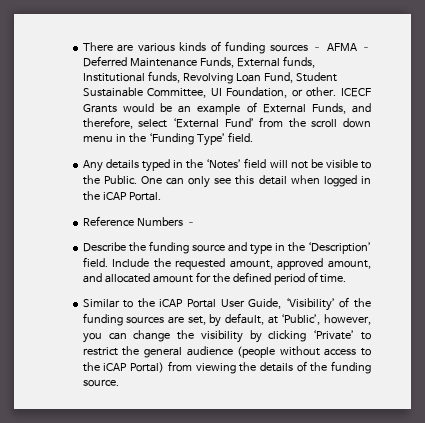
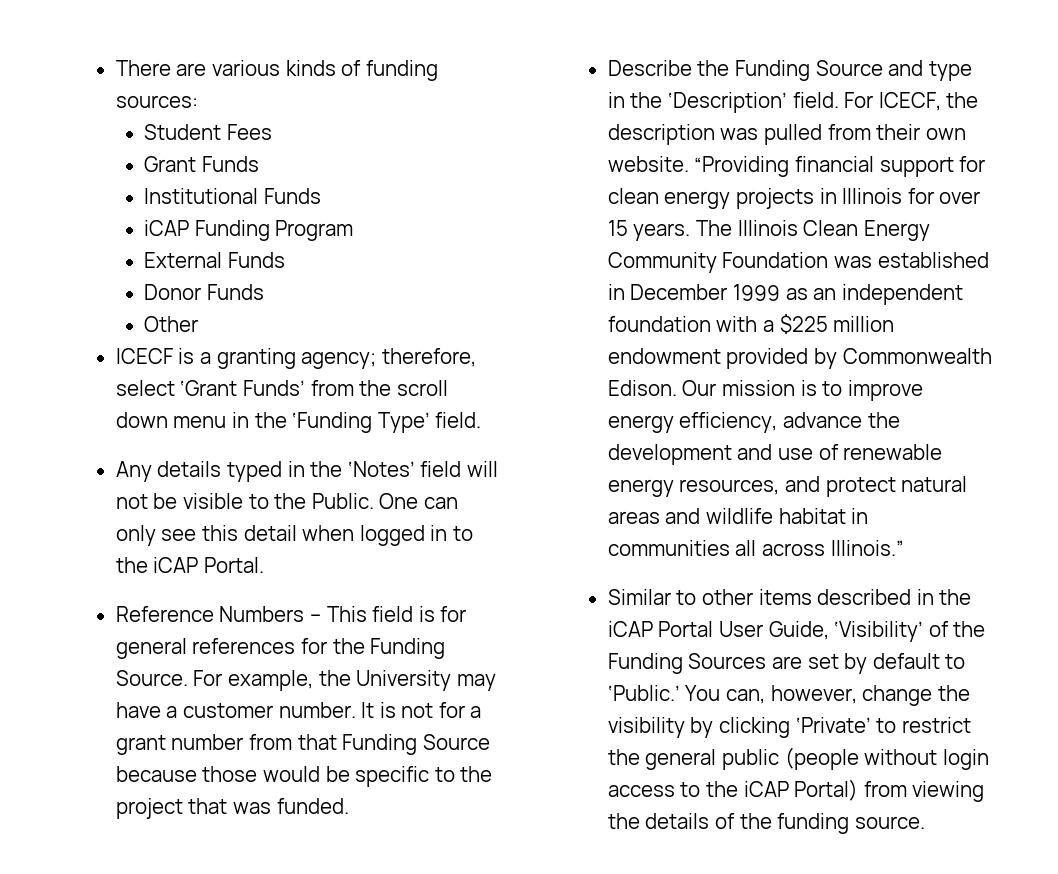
[269,43,371,52] [82,56,315,68] [82,71,337,84] [82,87,371,98] [82,102,371,115] [82,117,254,129] sources – AFMA – Deferred Maintenance Funds, External funds, Institutional funds, Revolving Loan Fund, Student Sustainable Committee, UI Foundation, or other. ICECF Grants would be an example of External Funds, and therefore, select ‘External Fund’ -> [115,95,198,108] [144,124,272,140] [144,156,259,172] [144,188,321,204] [144,220,354,241] [144,252,285,268] [144,284,264,300] [144,316,199,332] [115,348,476,369] [115,380,306,396] sources: // Student Fees // Grant Funds // Institutional Funds // iCAP Funding Program // External Funds // Donor Funds // Other // ICECF is a granting agency; therefore, select ‘Grant Funds’
(371, 180) none -> [452,526,473,541] to
(196, 224) none -> [326,606,467,622] [115,638,446,659] [115,670,496,691] [115,702,482,718] [115,734,490,755] [115,766,493,787] [115,798,349,819] This field is for general references for the Funding Source. For example, the University may have a customer number. It is not for a grant number from that Funding Source because those would be specific to the project that was funded.
[148,241,225,254] funding source -> [735,60,883,81] Funding Source
[112,258,371,270] [82,272,347,285] [82,299,134,308] Include the requested amount, approved amount, and allocated amount for the defined period of time. // Similar to -> [844,92,979,111] [607,124,966,145] [607,156,986,177] [607,188,981,209] [607,220,930,241] [607,252,989,273] [607,284,963,305] [607,314,895,334] [607,348,992,369] [607,380,923,401] [607,412,900,433] [607,444,943,465] [607,476,968,497] [607,508,869,524] [607,540,904,556] [607,589,934,605] For ICECF, the description was pulled from their own website. “Providing financial support for clean energy projects in Illinois for over 15 years. The Illinois Clean Energy Community Foundation was established in December 1999 as an independent foundation with a $225 million endowment provided by Commonwealth Edison. Our mission is to improve energy efficiency, advance the development and use of renewable energy resources, and protect natural areas and wildlife habitat in communities all across Illinois.” // Similar to other items described in
[82,313,371,327] [82,332,127,343] funding sources are set, by default, at ‘Public’, however, you can -> [607,653,966,674] [607,685,857,704] Funding Sources are set by default to ‘Public.’ You can, however,
[186,346,233,356] audience -> [722,749,780,770] public
(320, 351) none -> [942,749,989,770] login

